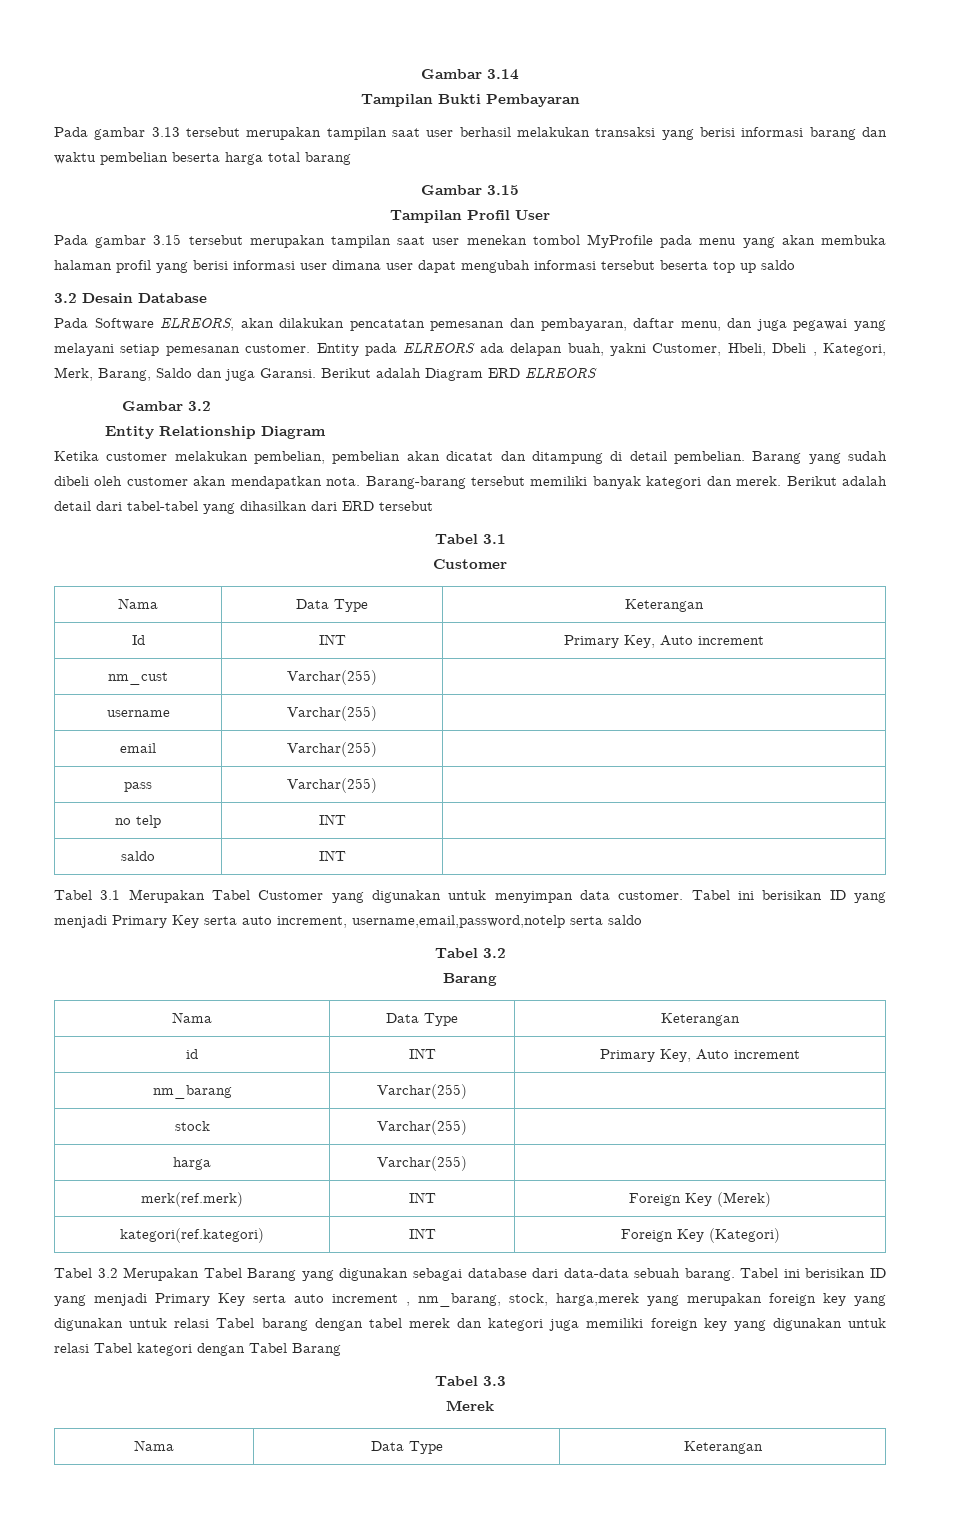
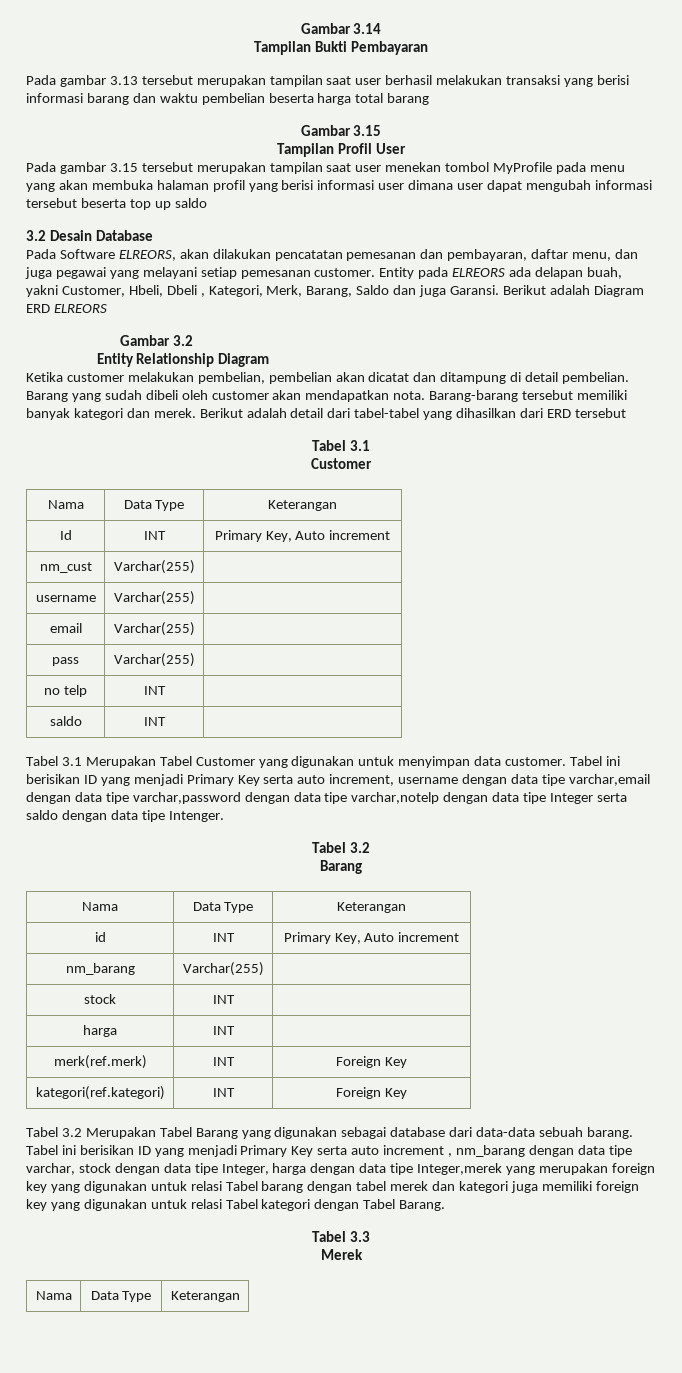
[352,915,642,928] username,email,password,notelp serta saldo -> [398,774,650,786] [26,792,627,804] [26,810,224,822] username dengan data tipe varchar,email dengan data tipe varchar,password dengan data tipe varchar,notelp dengan data tipe Integer serta saldo dengan data tipe Intenger.
[377,1120,467,1135] Varchar(255) -> [212,995,235,1004] INT
[377,1156,467,1171] Varchar(255) -> [212,1026,235,1035] INT
[716,1192,771,1207] (Merek) -> (407, 1062) none
[708,1228,780,1243] (Kategori) -> (407, 1093) none
[418,1293,639,1307] nm_barang, stock, harga,merek -> [455,1145,632,1157] [26,1163,503,1175] nm_barang dengan data tipe varchar, stock dengan data tipe Integer, harga dengan data tipe Integer,merek
[292,1343,341,1356] Barang -> [399,1200,446,1211] Barang.

